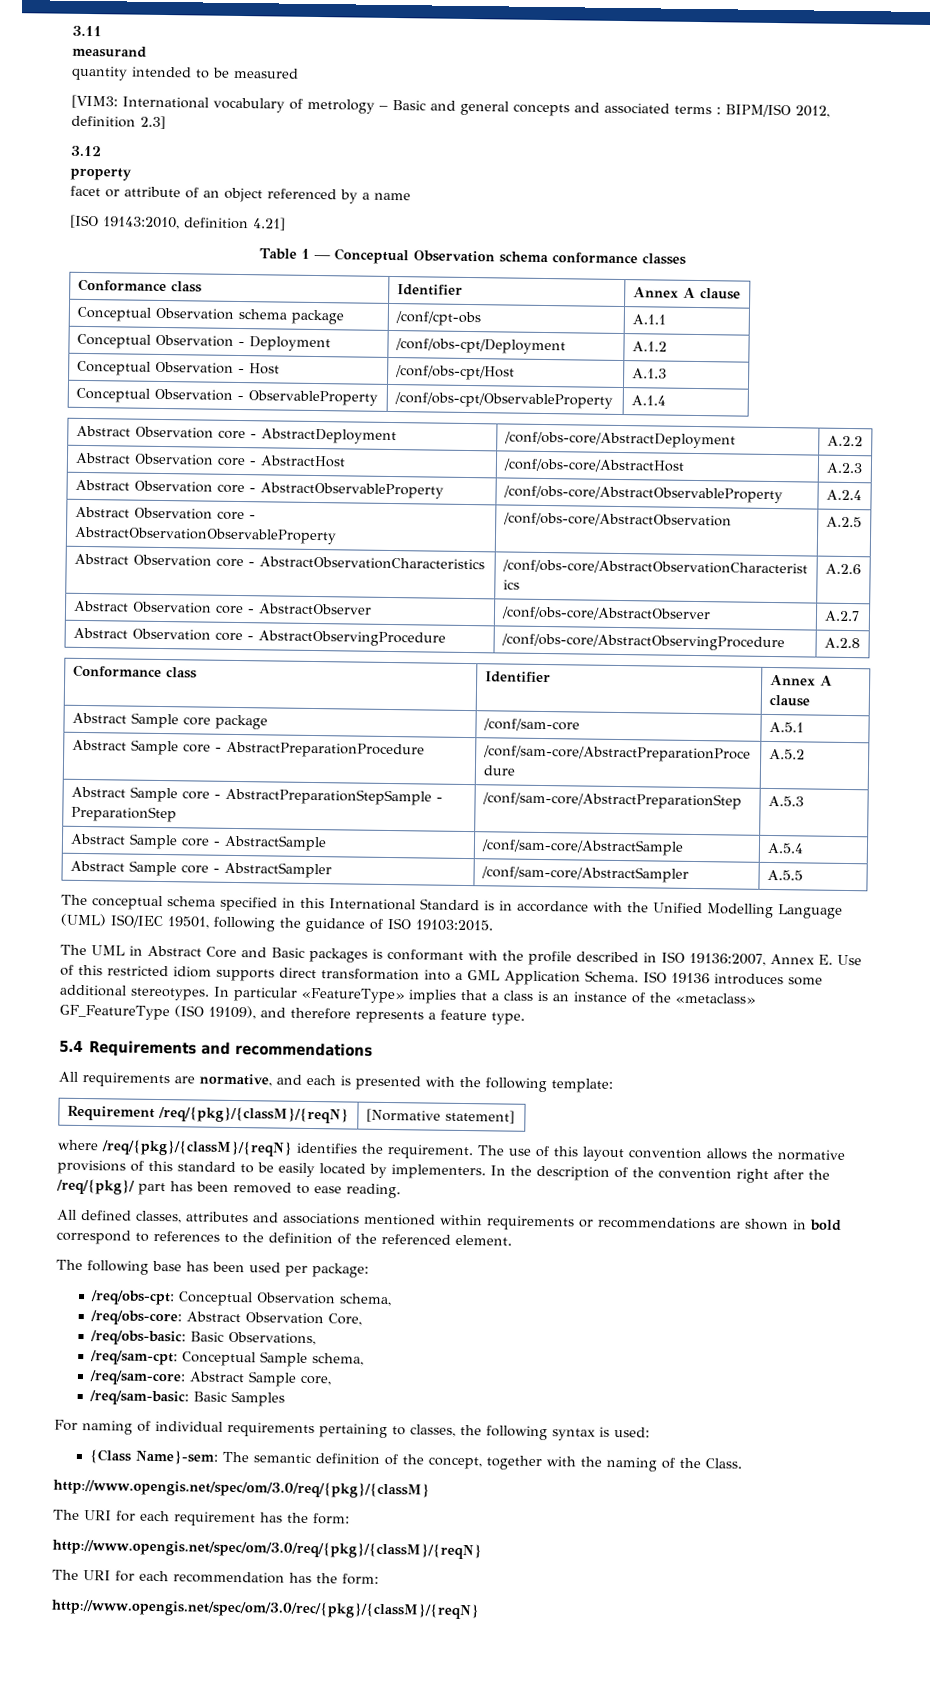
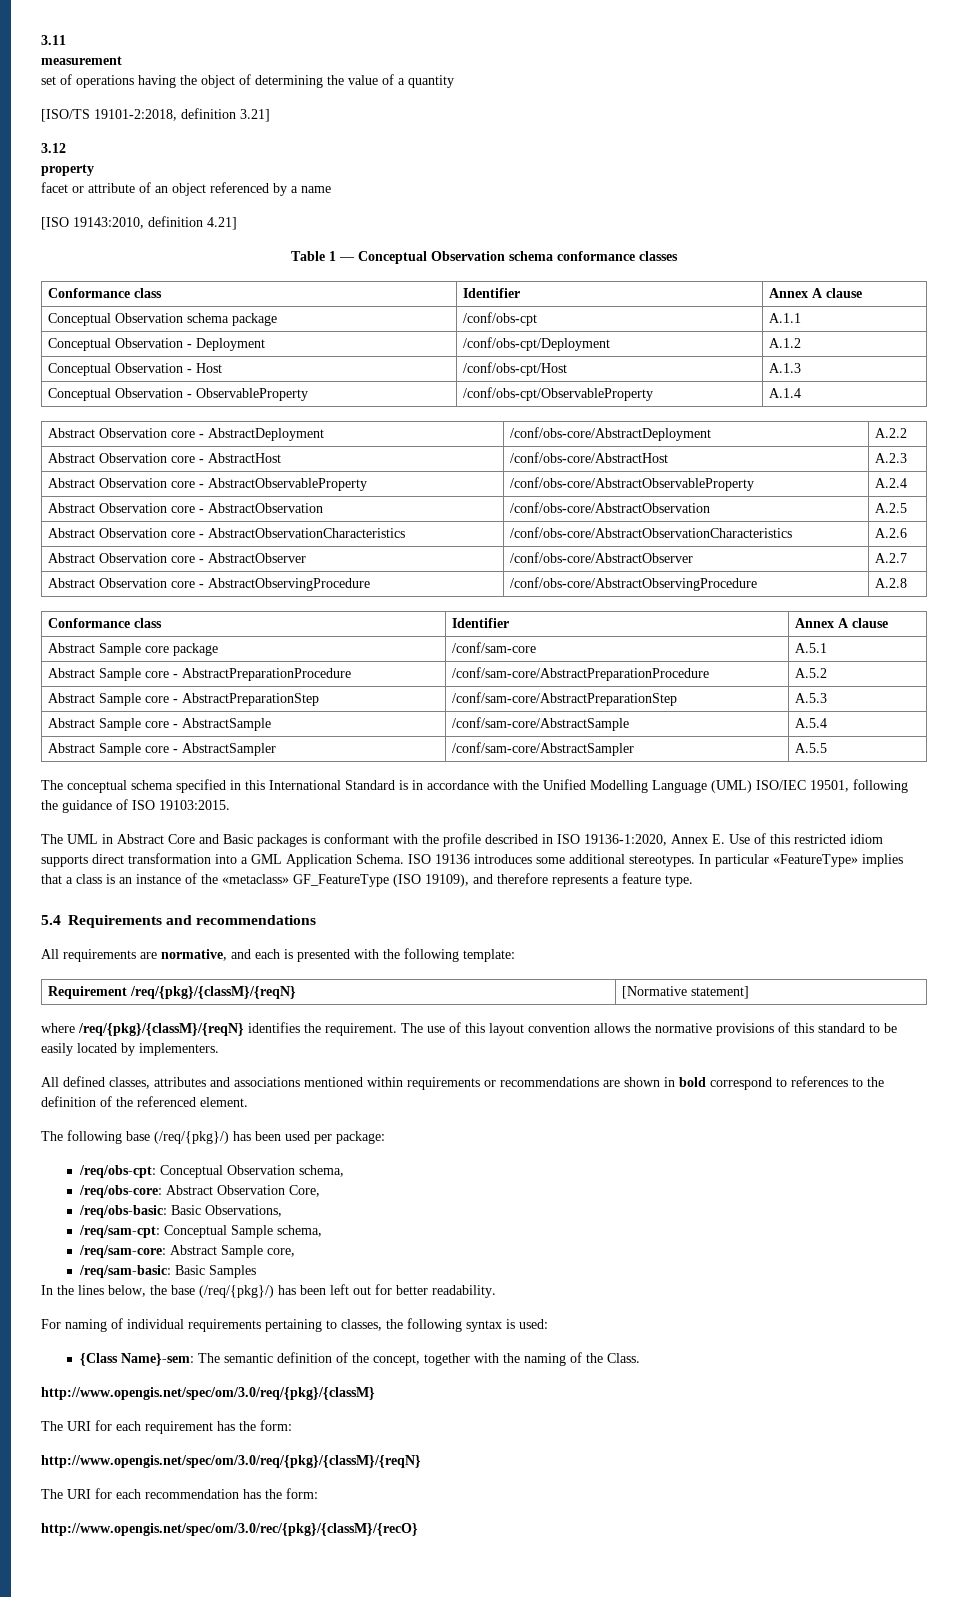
[72,45,147,58] [71,65,299,81] [71,94,830,118] [71,115,166,130] measurand // quantity intended to be measured // [VIM3: International vocabulary of metrology – Basic and general concepts and associated terms : BIPM/ISO 2012, definition 2.3] -> [41,56,122,65] [41,74,454,88] [41,108,270,122] measurement // set of operations having the object of determining the value of a quantity // [ISO/TS 19101-2:2018, definition 3.21]
[394,311,481,327] /conf/cpt-obs -> [462,312,537,326] /conf/obs-cpt
[73,526,337,545] AbstractObservationObservableProperty -> [207,503,323,513] AbstractObservation
[224,787,443,806] [70,805,177,823] AbstractPreparationStepSample - PreparationStep -> [181,693,319,706] AbstractPreparationStep
[689,952,766,966] 19136:2007, -> [584,834,667,846] 19136-1:2020,
[490,1165,830,1184] [56,1178,401,1199] In the description of the convention right after the /req/{pkg}/ part has been removed to ease reading. -> (219, 1049) none
(182, 1266) none -> [154,1131,229,1144] (/req/{pkg}/)
(286, 1398) none -> [41,1284,496,1298] // In the lines below, the base (/req/{pkg}/) has been left out for better readability.
[51,1598,480,1620] http://www.opengis.net/spec/om/3.0/rec/{pkg}/{classM}/{reqN} -> [41,1523,418,1536] http://www.opengis.net/spec/om/3.0/rec/{pkg}/{classM}/{recO}

